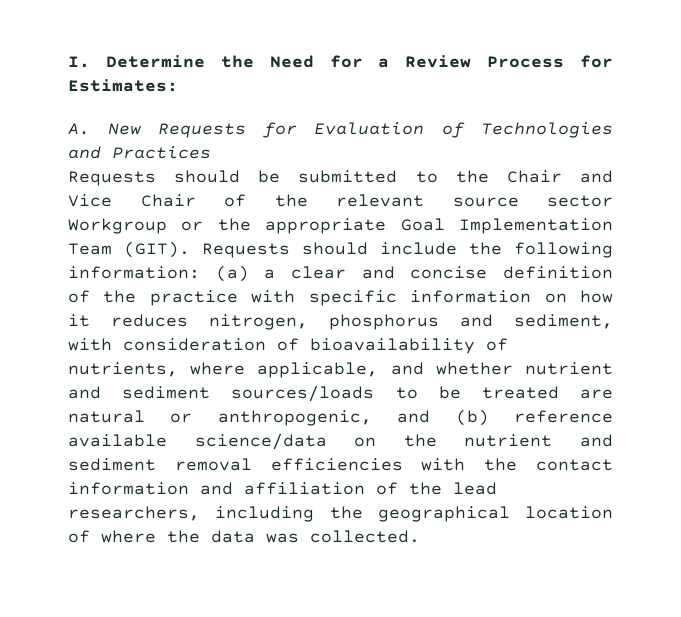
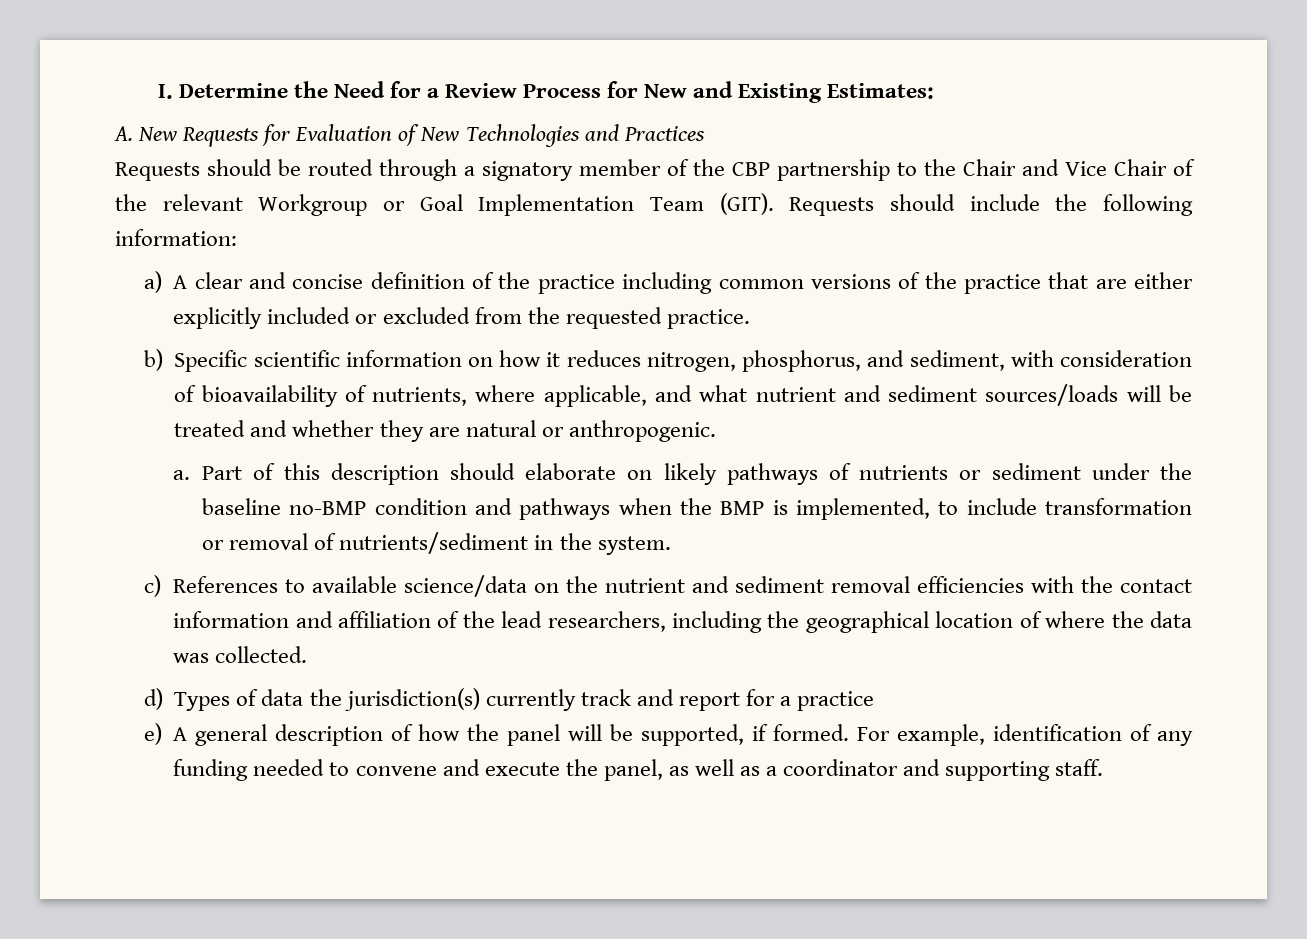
(613, 61) none -> [644,81,823,103] New and Existing
(465, 130) none -> [420,127,460,141] New
[298,170,398,183] submitted -> [308,159,890,181] routed through a signatory member of the CBP partnership
[452,195,613,207] [68,218,387,234] source sector Workgroup or the appropriate -> [258,194,405,216] Workgroup or
[215,265,276,282] (a) a -> [144,271,188,293] // a) A
[251,290,397,306] with specific -> [622,272,1193,294] [173,307,750,329] [144,349,340,372] including common versions of the practice that are either explicitly included or excluded from the requested practice. // b) Specific scientific
[329,314,439,330] phosphorus -> [742,350,862,372] phosphorus,
[435,362,513,375] whether -> [699,385,748,402] what
[395,387,418,399] to -> [1126,385,1161,402] will
[580,389,613,399] [68,409,613,426] are natural or anthropogenic, and (b) reference -> [250,420,716,442] [173,463,1192,485] [202,498,1192,520] [202,532,671,555] [144,575,306,597] and whether they are natural or anthropogenic. // a. Part of this description should elaborate on likely pathways of nutrients or sediment under the baseline no-BMP condition and pathways when the BMP is implemented, to include transformation or removal of nutrients/sediment in the system. // c) References to
(420, 536) none -> [144,688,875,711] [144,723,1193,746] [173,759,1104,781] // d) Types of data the jurisdiction(s) currently track and report for a practice // e) A general description of how the panel will be supported, if formed. For example, identification of any funding needed to convene and execute the panel, as well as a coordinator and supporting staff.

